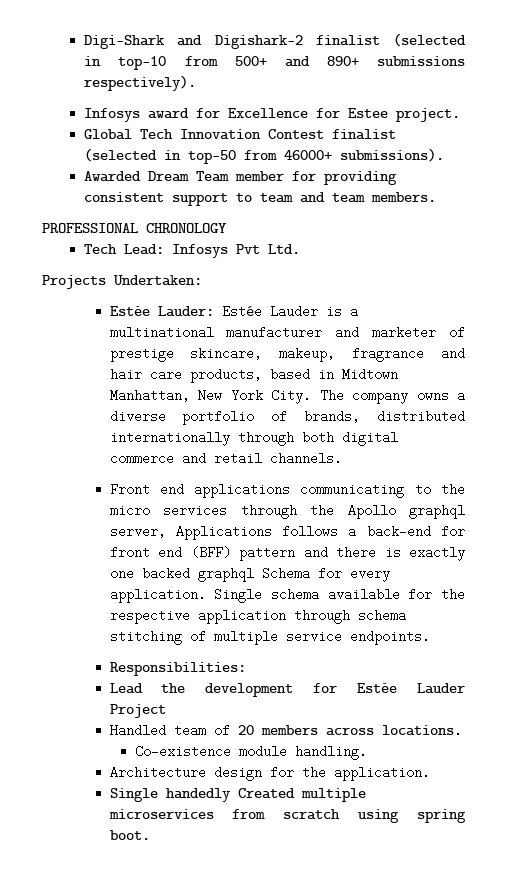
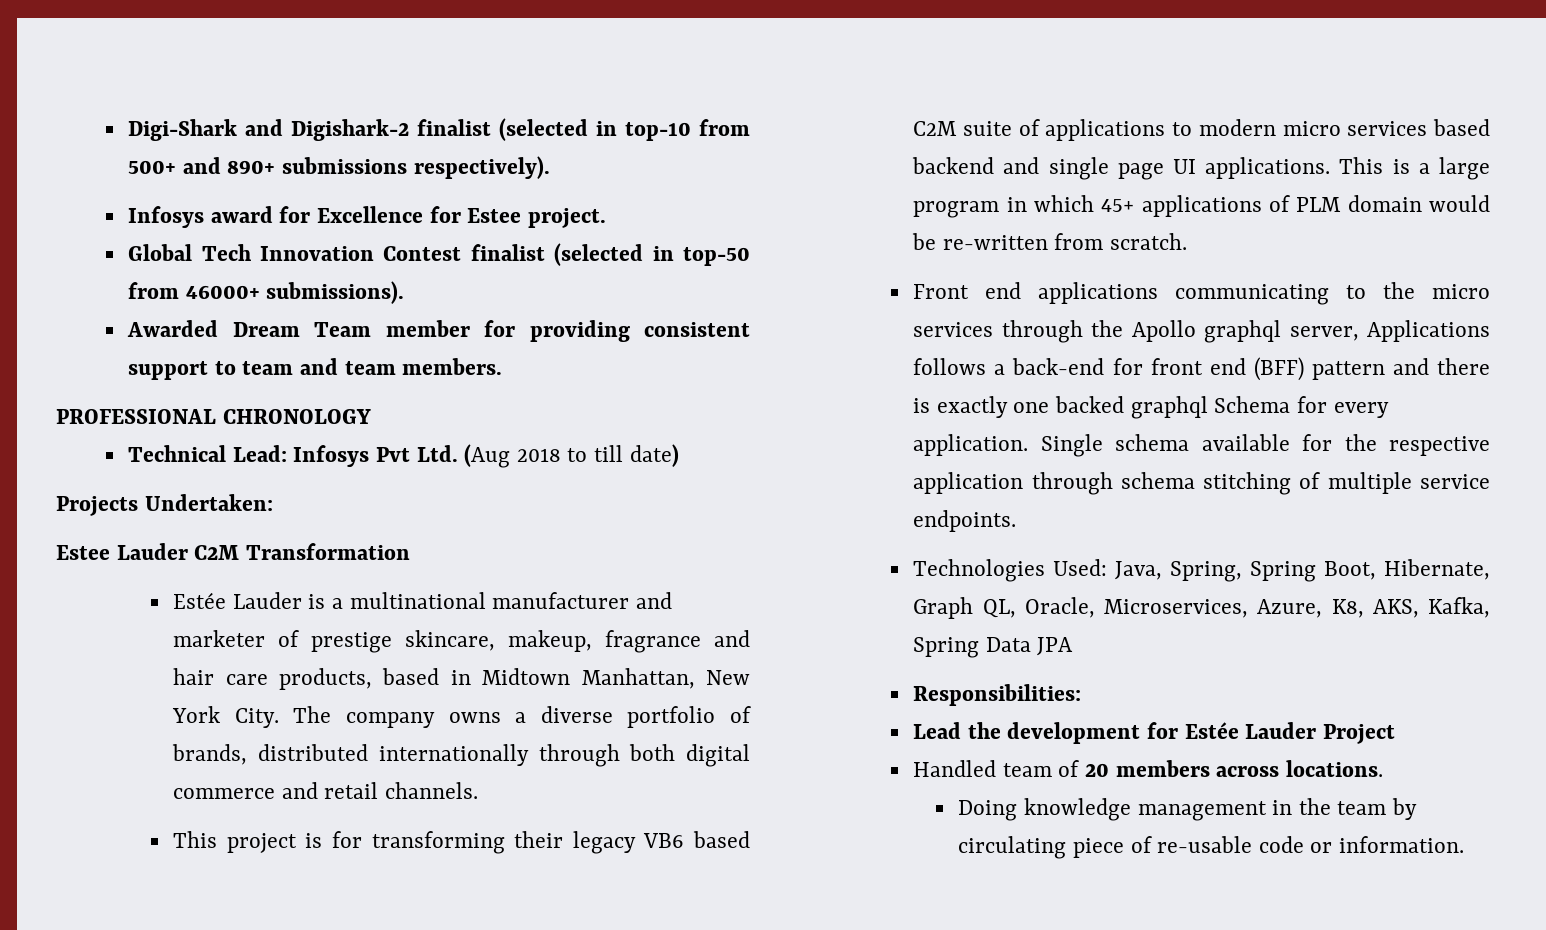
[84,244,118,254] Tech -> [128,445,227,462] Technical
[42,275,202,289] [109,306,214,317] // Projects Undertaken: // Estée Lauder: -> [464,444,679,468] [56,494,273,516] [56,543,410,560] (Aug 2018 to till date) // Projects Undertaken: // Estee Lauder C2M Transformation //
(342, 458) none -> [173,831,750,854] [913,119,1490,141] [912,157,1490,180] [913,195,1490,218] [912,233,1188,250] // This project is for transforming their legacy VB6 based C2M suite of applications to modern micro services based backend and single page UI applications. This is a large program in which 45+ applications of PLM domain would be re-written from scratch.
(430, 637) none -> [913,559,1490,582] [913,597,1490,619] [913,637,1074,658] // Technologies Used: Java, Spring, Spring Boot, Hibernate, Graph QL, Oracle, Microservices, Azure, K8, AKS, Kafka, Spring Data JPA
[134,745,367,760] [109,766,430,781] [109,788,366,802] [108,809,466,823] [109,830,150,840] Co-existence module handling. // Architecture design for the application. // Single handedly Created multiple microservices from scratch using spring boot. -> [958,798,1418,821] [958,836,1465,859] Doing knowledge management in the team by circulating piece of re-usable code or information.

